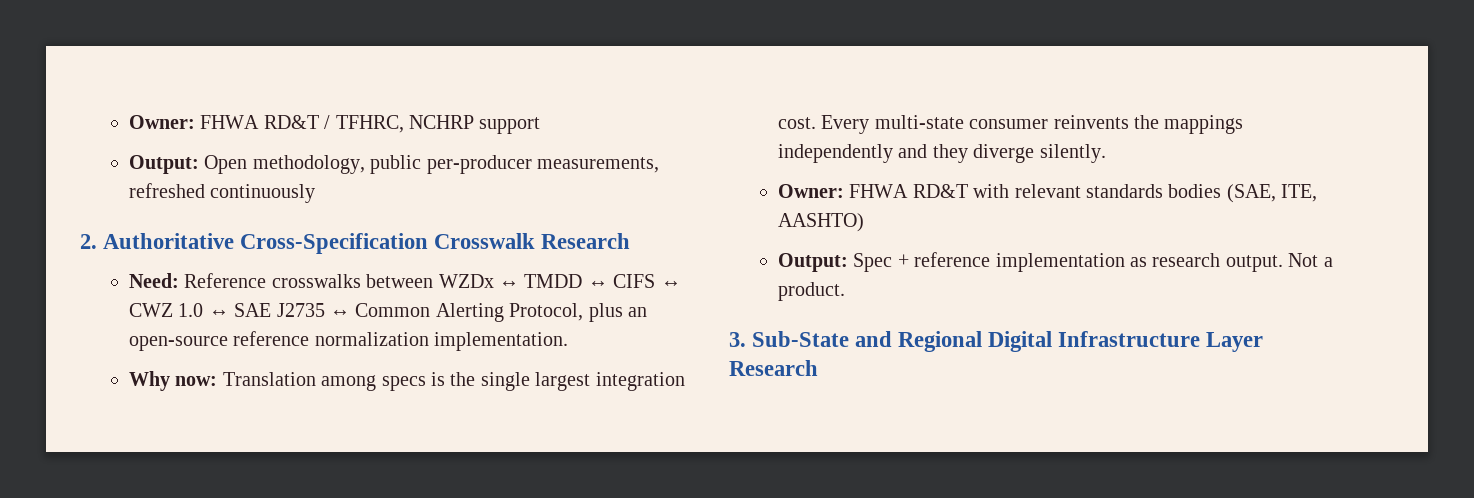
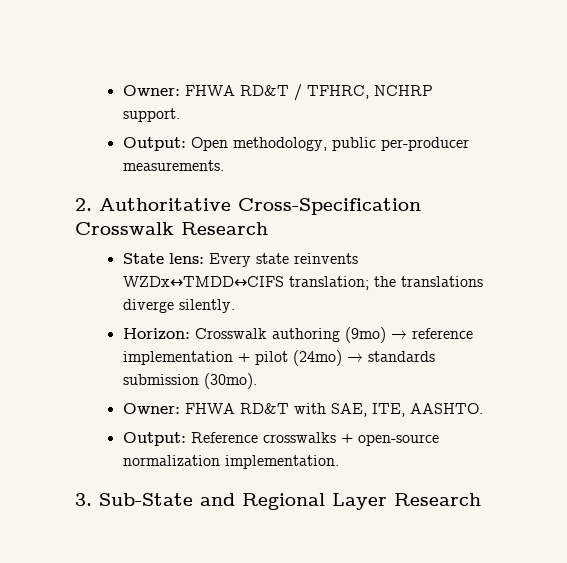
[479,117,541,134] support -> [122,108,180,122] support.
[537,157,660,173] [129,183,316,203] measurements, refreshed continuously -> [122,160,224,171] measurements.
[129,273,681,288] [129,303,648,322] [129,331,569,351] [129,371,685,391] [778,115,1244,134] [778,144,1106,163] [778,184,1318,203] [778,213,865,232] [778,252,1333,272] [778,282,846,301] Need: Reference crosswalks between WZDx ↔ TMDD ↔ CIFS ↔ CWZ 1.0 ↔ SAE J2735 ↔ Common Alerting Protocol, plus an open-source reference normalization implementation. // Why now: Translation among specs is the single largest integration cost. Every multi-state consumer reinvents the mappings independently and they diverge silently. // Owner: FHWA RD&T with relevant standards bodies (SAE, ITE, AASHTO) // Output: Spec + reference implementation as research output. Not a product. -> [122,253,358,267] [122,276,483,290] [122,299,235,313] [122,327,473,343] [122,350,435,366] [122,373,257,389] [122,403,483,417] [122,432,439,446] [122,455,339,469] State lens: Every state reinvents WZDx↔TMDD↔CIFS translation; the translations diverge silently. // Horizon: Crosswalk authoring (9mo) → reference implementation + pilot (24mo) → standards submission (30mo). // Owner: FHWA RD&T with SAE, ITE, AASHTO. // Output: Reference crosswalks + open-source normalization implementation.
[988,331,1201,352] Digital Infrastructure -> (325, 501) none

